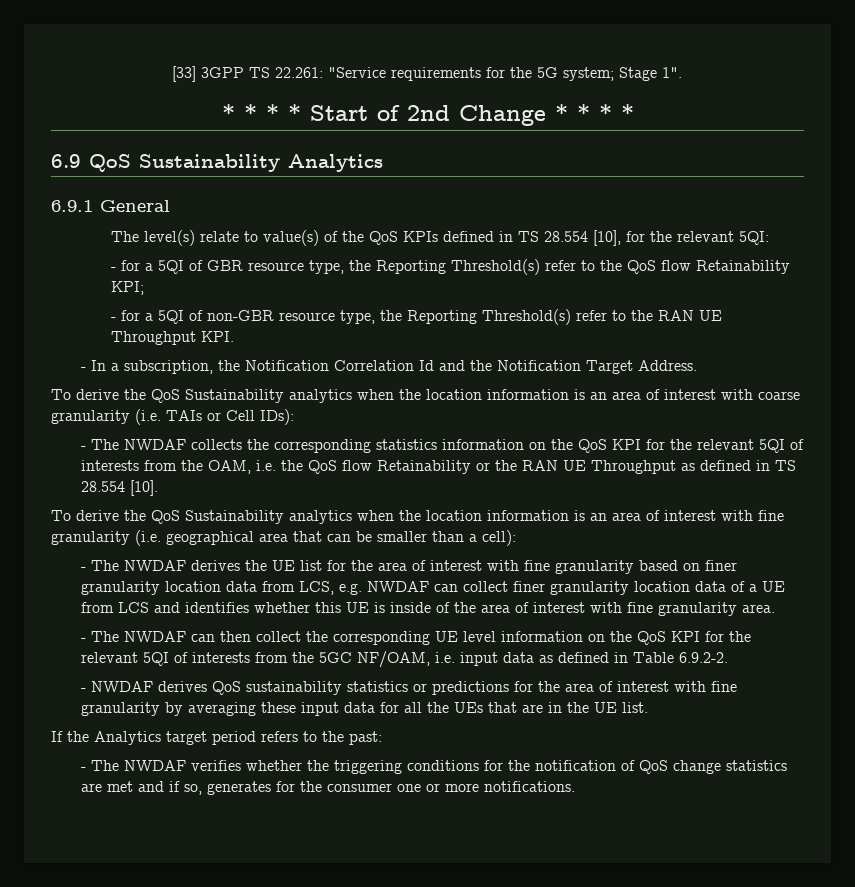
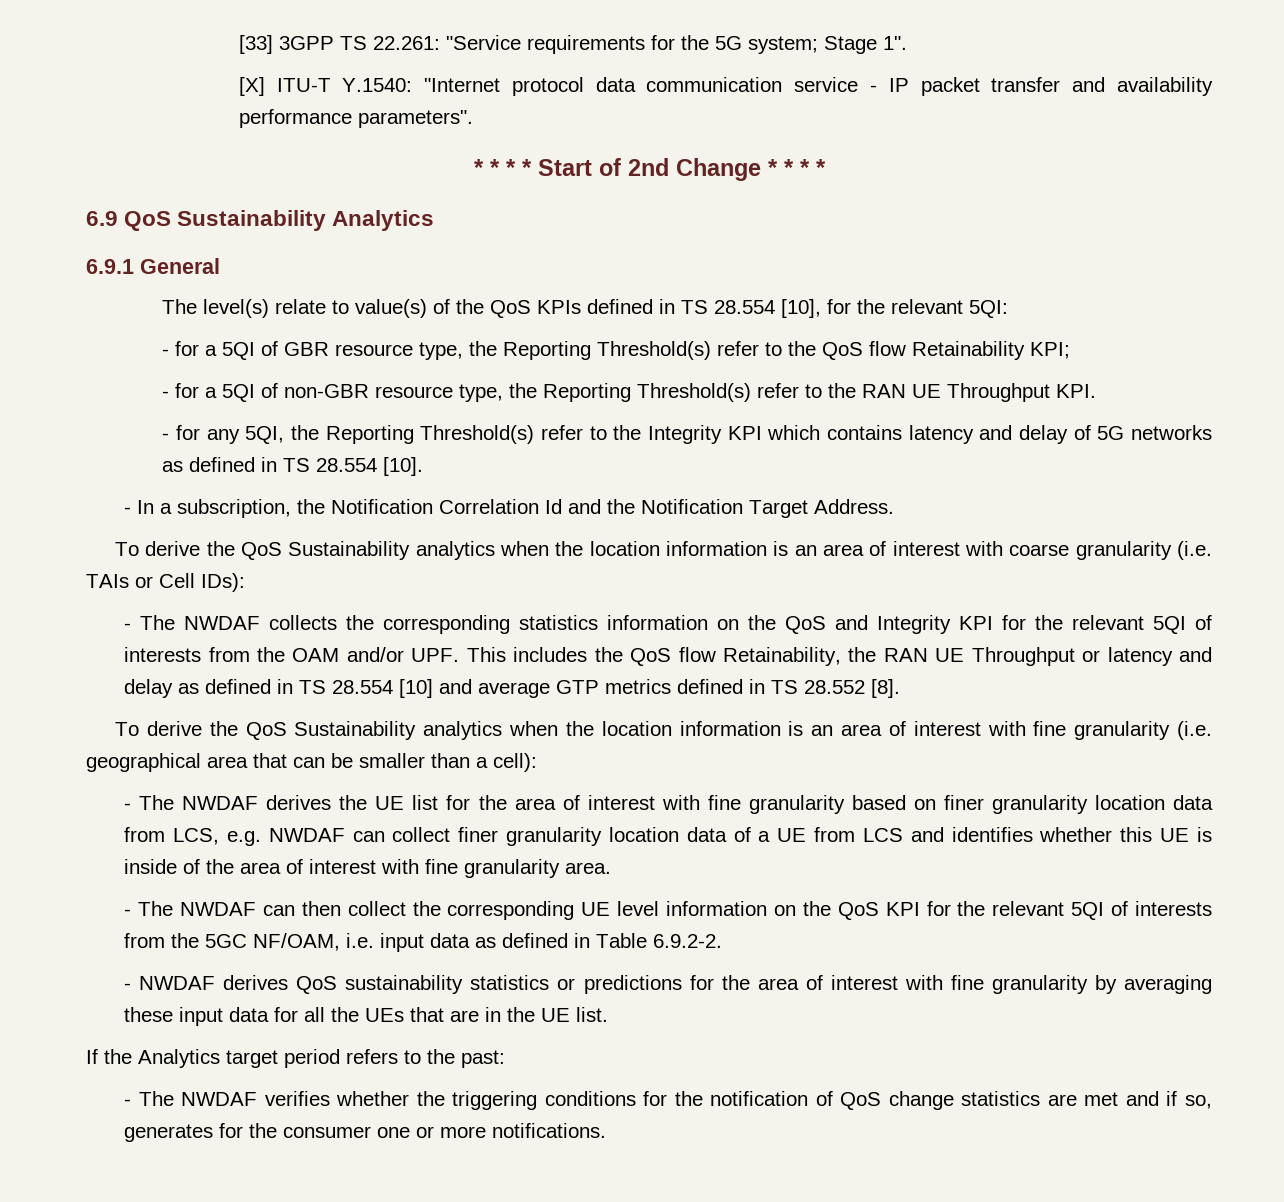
(682, 72) none -> [238,77,1214,96] [238,109,473,128] // [X] ITU-T Y.1540: "Internet protocol data communication service - IP packet transfer and availability performance parameters".
(235, 336) none -> [162,425,1212,444] [162,457,424,476] // - for any 5QI, the Reporting Threshold(s) refer to the Integrity KPI which contains latency and delay of 5G networks as defined in TS 28.554 [10].
[612,439,805,453] [81,460,797,474] [81,480,159,496] KPI for the relevant 5QI of interests from the OAM, i.e. the QoS flow Retainability or the RAN UE Throughput as defined in TS 28.554 [10]. -> [835,615,1212,634] [124,647,1213,666] [124,679,901,698] and Integrity KPI for the relevant 5QI of interests from the OAM and/or UPF. This includes the QoS flow Retainability, the RAN UE Throughput or latency and delay as defined in TS 28.554 [10] and average GTP metrics defined in TS 28.552 [8].

